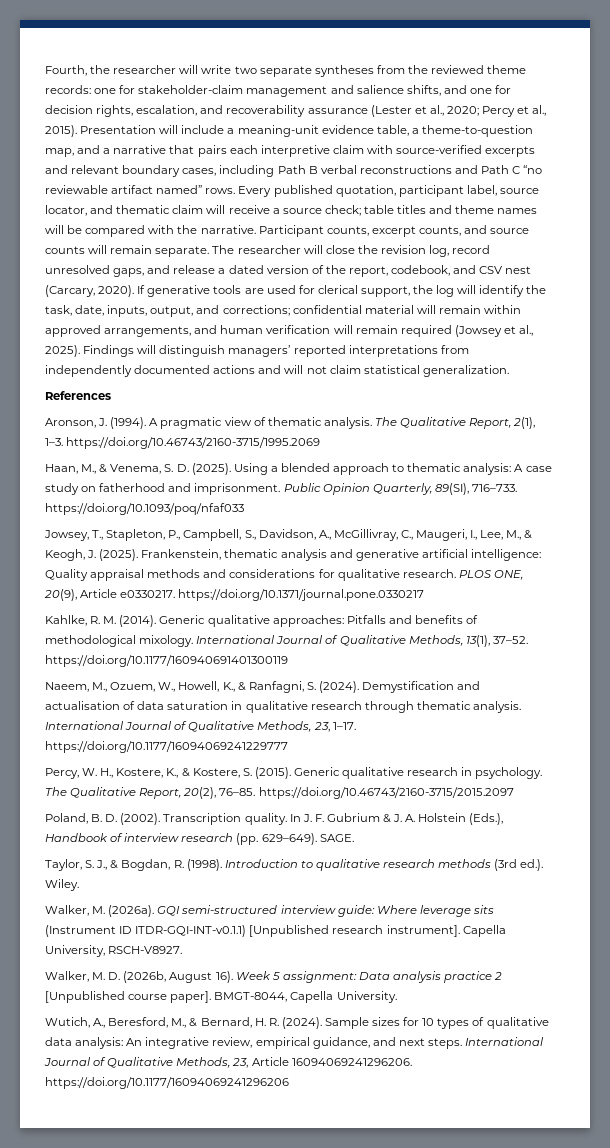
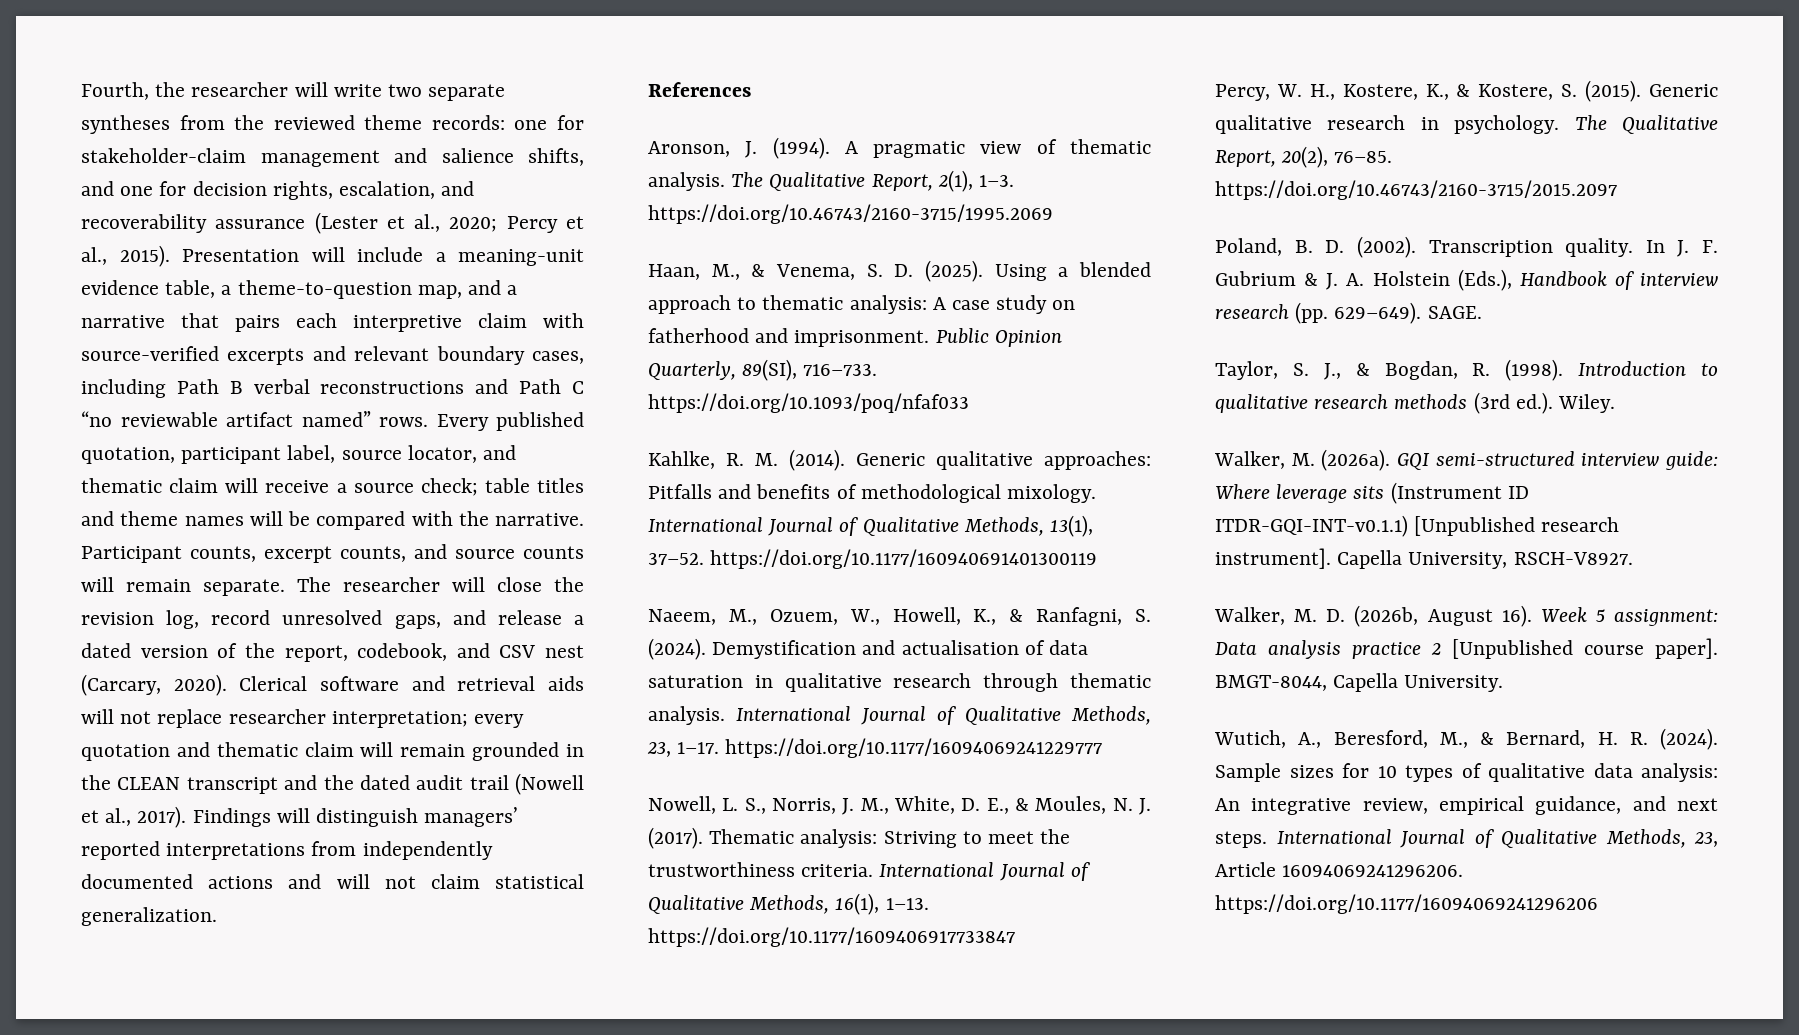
[137,285,547,297] [45,305,522,317] [45,325,534,337] [45,345,80,357] If generative tools are used for clerical support, the log will identify the task, date, inputs, output, and corrections; confidential material will remain within approved arrangements, and human verification will remain required (Jowsey et al., 2025). -> [239,676,584,691] [81,709,525,728] [81,742,584,761] [81,773,584,795] [81,806,187,828] Clerical software and retrieval aids will not replace researcher interpretation; every quotation and thematic claim will remain grounded in the CLEAN transcript and the dated audit trail (Nowell et al., 2017).
[44,529,533,541] [45,549,541,561] [45,569,523,581] [44,589,425,601] // Jowsey, T., Stapleton, P., Campbell, S., Davidson, A., McGillivray, C., Maugeri, I., Lee, M., & Keogh, J. (2025). Frankenstein, thematic analysis and generative artificial intelligence: Quality appraisal methods and considerations for qualitative research. PLOS ONE, 20(9), Article e0330217. https://doi.org/10.1371/journal.pone.0330217 -> (969, 403) none
(288, 747) none -> [648,796,1151,815] [648,827,1071,849] [648,862,1090,881] [648,893,929,915] [648,927,1015,947] // Nowell, L. S., Norris, J. M., White, D. E., & Moules, N. J. (2017). Thematic analysis: Striving to meet the trustworthiness criteria. International Journal of Qualitative Methods, 16(1), 1–13. https://doi.org/10.1177/1609406917733847

